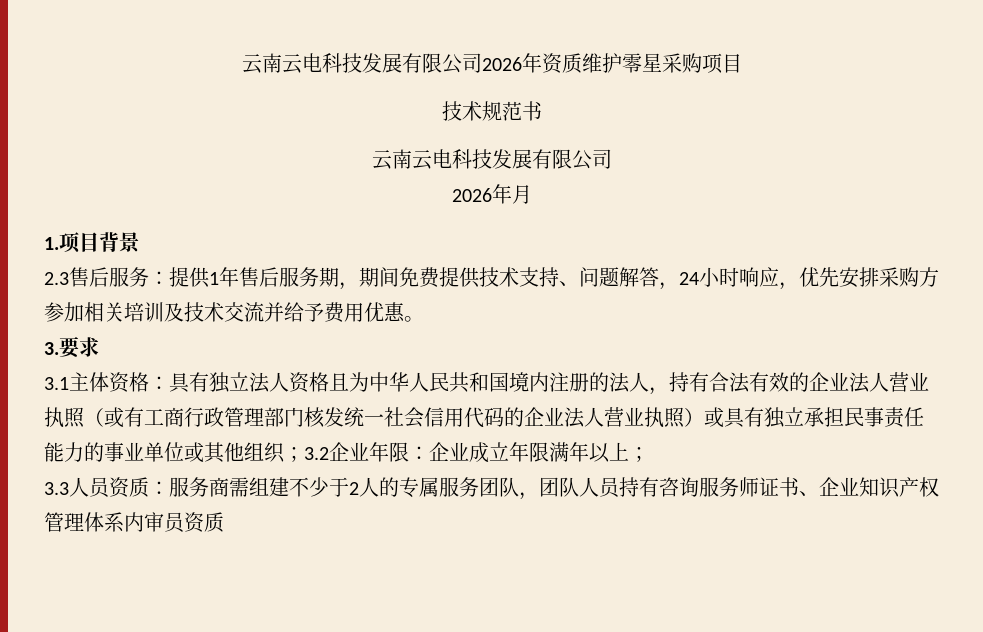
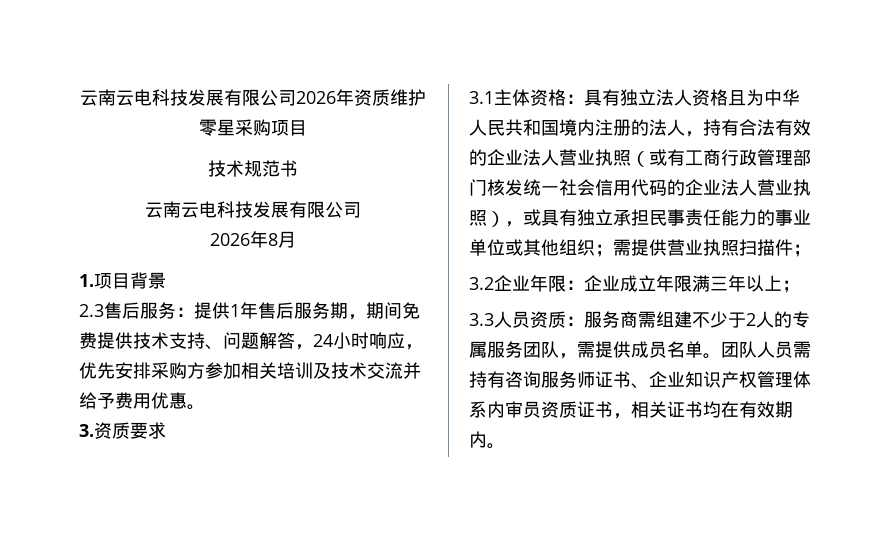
(512, 194) none -> [267,233,278,246] 8
(59, 348) none -> [94,422,130,439] 资质
(704, 417) none -> [505,221,523,227] ，
(304, 454) none -> [613,239,811,257] 需提供营业执照扫描件； //
(569, 452) none -> [710,276,728,291] 三
(539, 496) none -> [577,341,721,359] 需提供成员名单。
(621, 487) none -> [793,341,811,358] 需
(224, 522) none -> [577,401,793,419] [469,431,505,449] 证书，相关证书均在有效期内。

